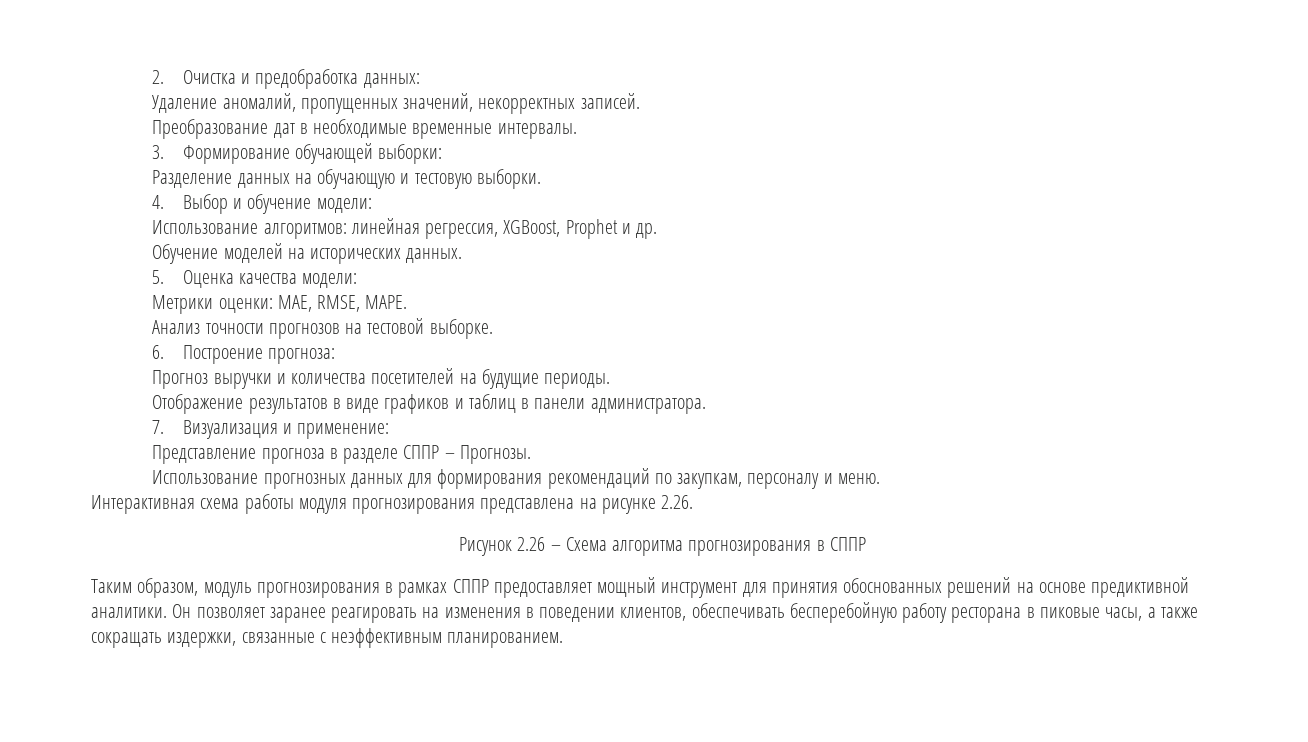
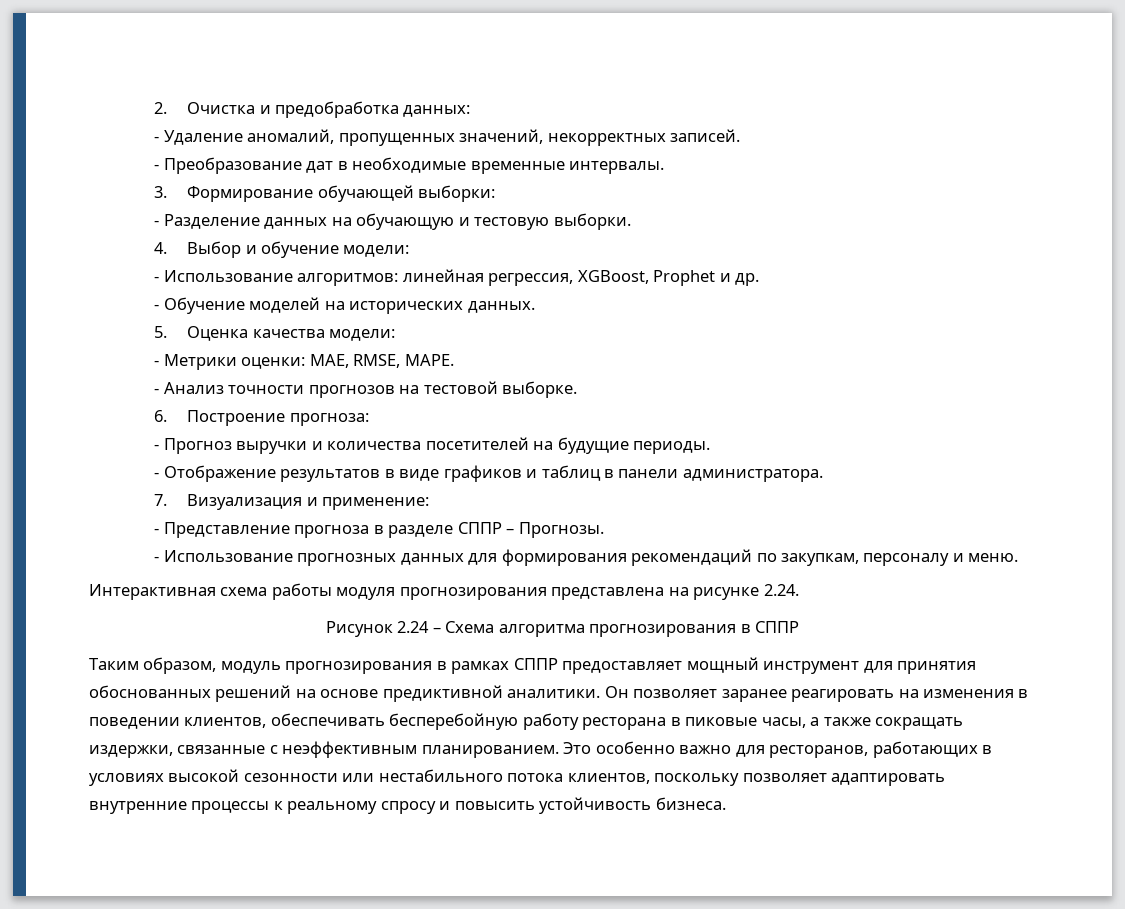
(420, 80) none -> [154,136,160,142] -
(640, 101) none -> [154,164,160,170] -
(443, 154) none -> [154,220,160,226] -
(372, 205) none -> [154,276,160,282] -
(658, 231) none -> [154,304,160,310] -
(358, 280) none -> [154,360,160,366] -
(408, 302) none -> [154,388,160,394] -
(336, 356) none -> [154,444,160,450] -
(611, 381) none -> [154,472,160,478] -
(390, 431) none -> [154,528,160,534] -
(531, 454) none -> [154,556,160,562] -
[661,495,694,509] 2.26. -> [763,584,799,596] 2.24.
[517,537,546,551] 2.26 -> [397,621,430,633] 2.24
(564, 640) none -> [563,741,993,758] [89,769,946,786] [89,797,726,814] Это особенно важно для ресторанов, работающих в условиях высокой сезонности или нестабильного потока клиентов, поскольку позволяет адаптировать внутренние процессы к реальному спросу и повысить устойчивость бизнеса.

